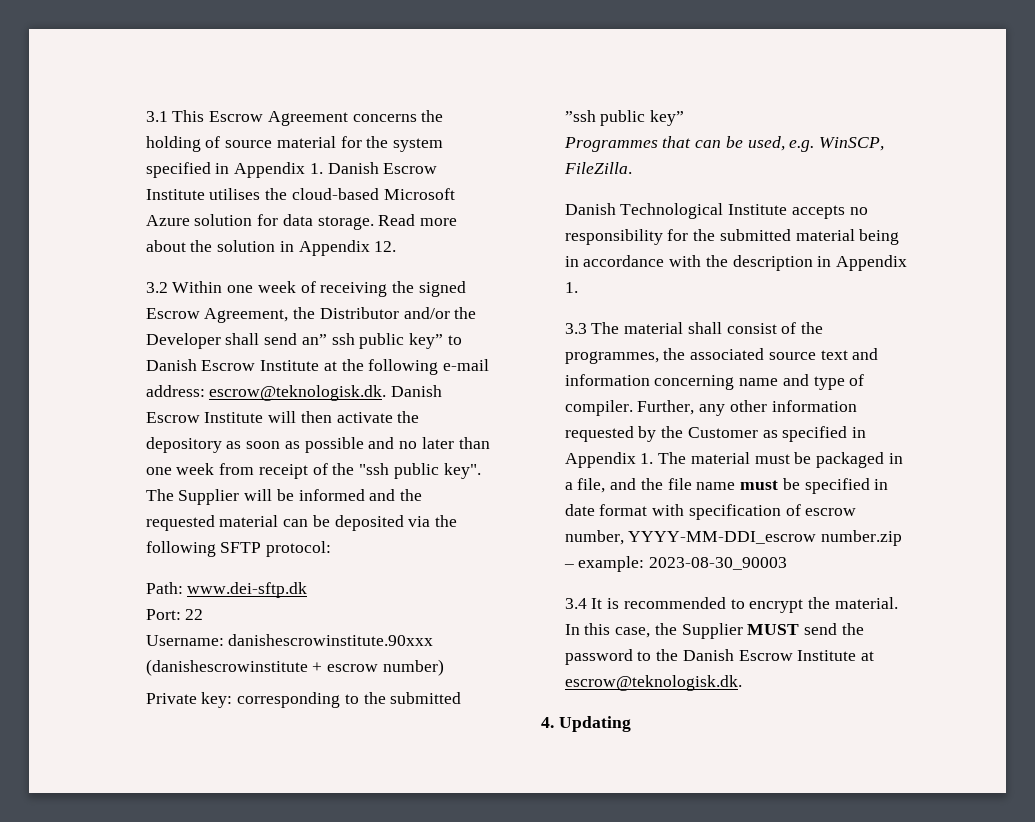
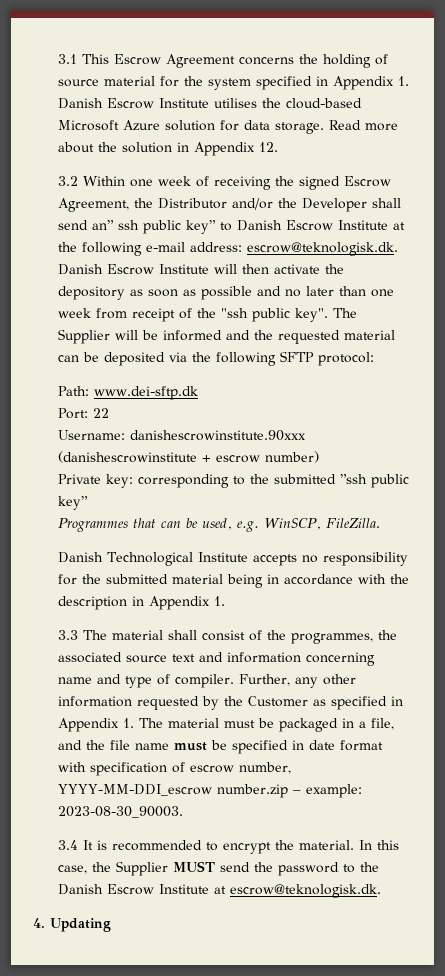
[649,557,788,570] 2023-08-30_90003 -> [58,806,184,818] 2023-08-30_90003.

